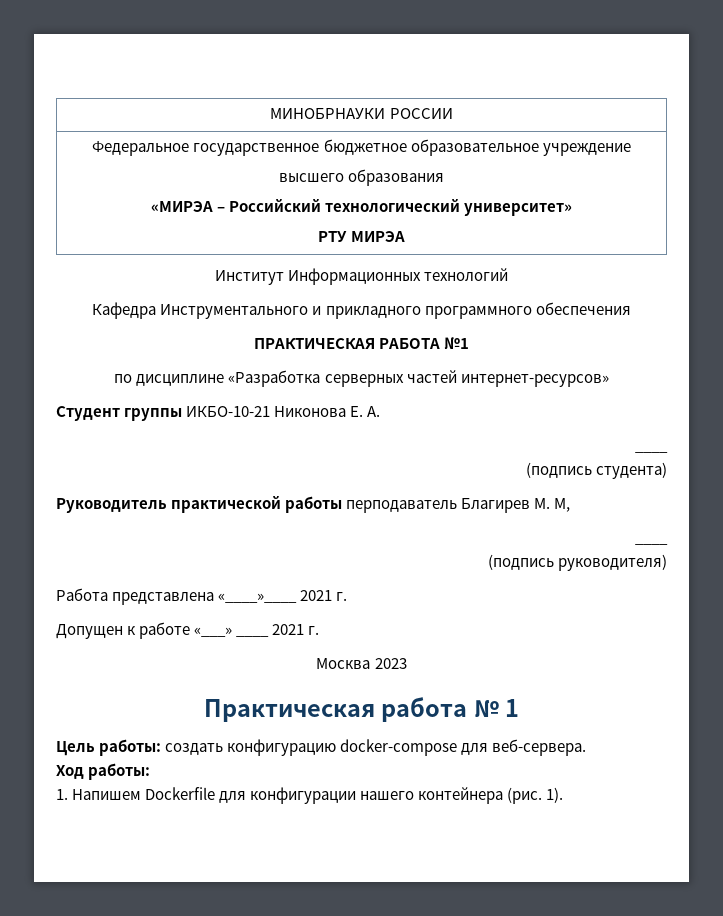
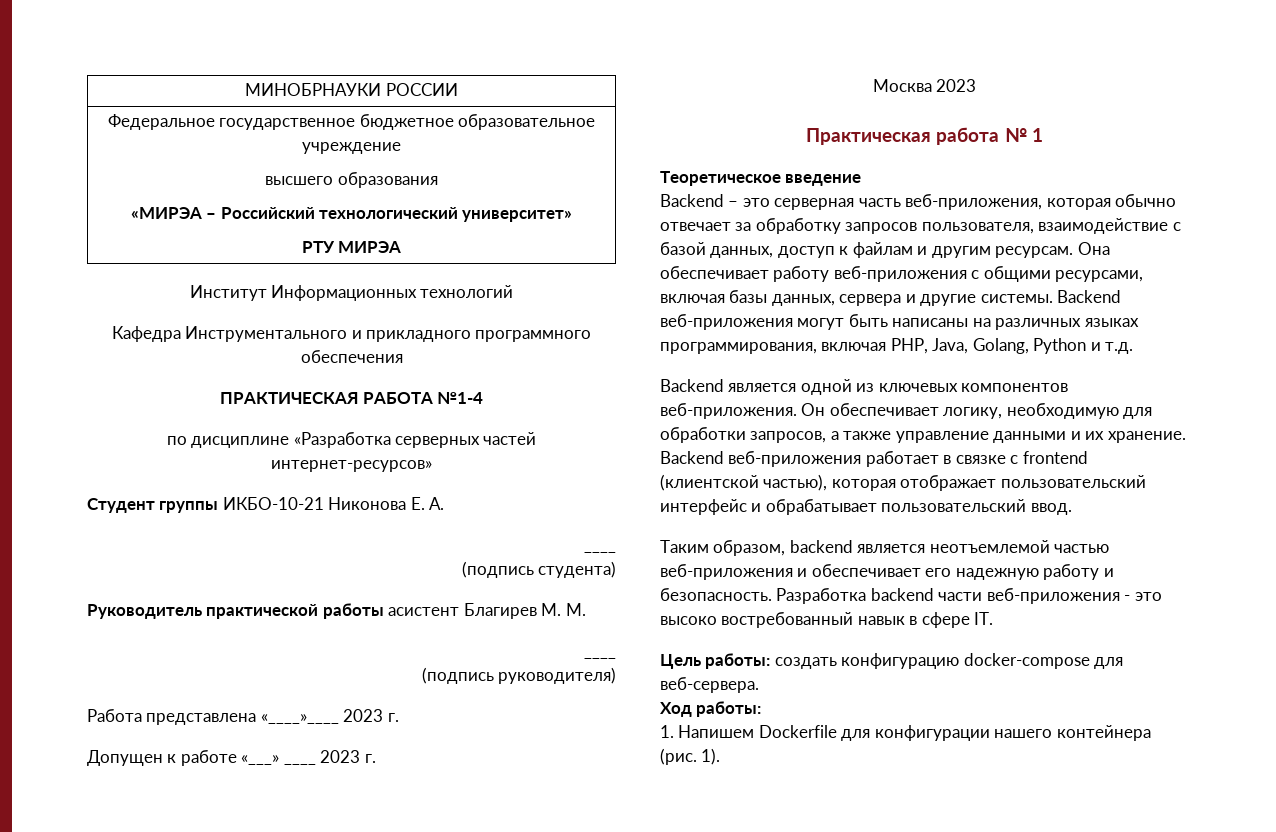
[444,337,470,349] №1 -> [437,392,484,404] №1-4
[346,500,458,513] перподаватель -> [388,607,460,616] асистент
[554,498,571,512] М, -> [565,603,586,616] М.
[300,590,333,601] 2021 -> [343,709,384,722] 2023
[272,624,305,635] 2021 -> [320,750,361,763] 2023
(520, 708) none -> [660,171,862,186] [660,194,1177,210] [660,218,1181,234] [660,242,1110,258] [660,266,1144,282] [660,290,1122,306] [660,314,1139,330] [660,338,1134,354] [660,379,1069,395] [660,403,1153,419] [660,427,1186,443] [660,451,1088,467] [660,474,1146,491] [660,499,1072,515] [660,540,1110,556] [660,564,1114,580] [660,588,1162,604] [660,612,994,628] // Теоретическое введение // Backend – это серверная часть веб-приложения, которая обычно отвечает за обработку запросов пользователя, взаимодействие с базой данных, доступ к файлам и другим ресурсам. Она обеспечивает работу веб-приложения с общими ресурсами, включая базы данных, сервера и другие системы. Backend веб-приложения могут быть написаны на различных языках программирования, включая PHP, Java, Golang, Python и т.д. // Backend является одной из ключевых компонентов веб-приложения. Он обеспечивает логику, необходимую для обработки запросов, а также управление данными и их хранение. Backend веб-приложения работает в связке с frontend (клиентской частью), которая отображает пользовательский интерфейс и обрабатывает пользовательский ввод. // Таким образом, backend является неотъемлемой частью веб-приложения и обеспечивает его надежную работу и безопасность. Разработка backend части веб-приложения - это высоко востребованный навык в сфере IT.

